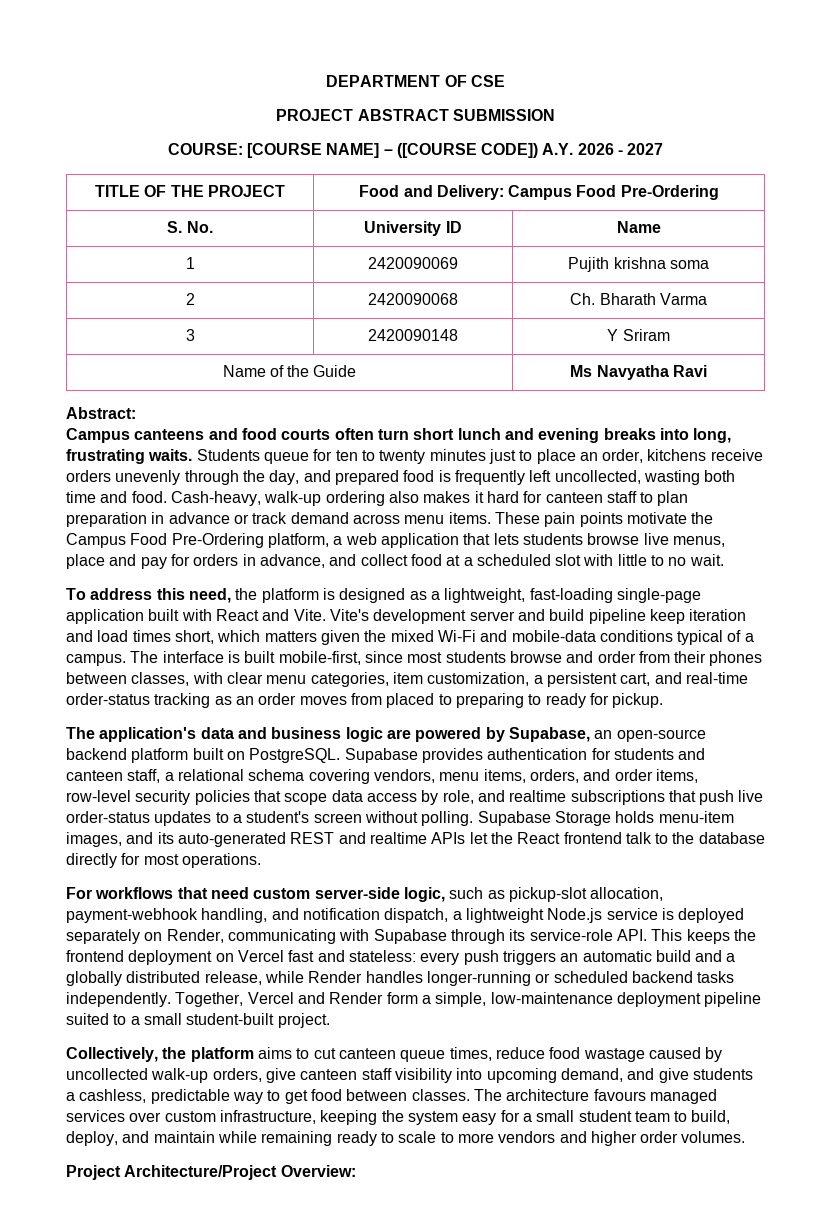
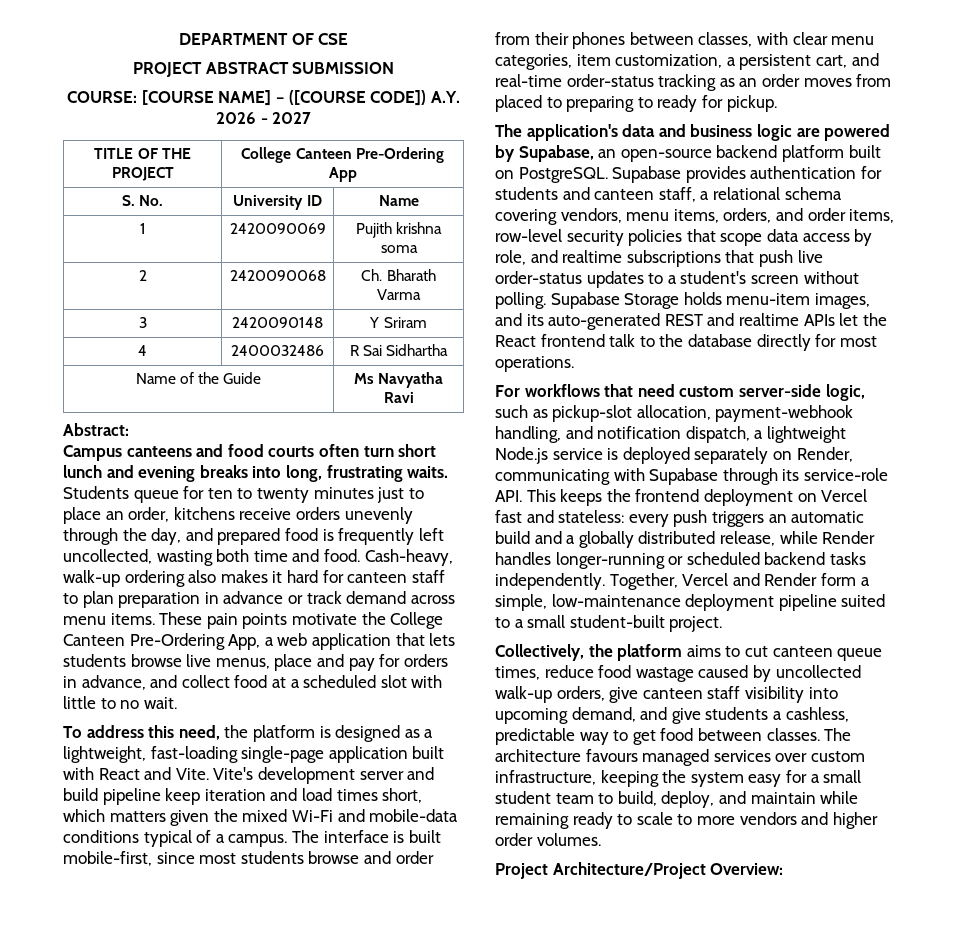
[359,185,719,200] Food and Delivery: Campus Food Pre-Ordering -> [241,147,444,163] [328,167,357,182] College Canteen Pre-Ordering App
(670, 335) none -> [138,345,147,356] [231,345,324,356] [349,344,449,356] // 4 | 2400032486 | R Sai Sidhartha
[66,533,329,548] Campus Food Pre-Ordering platform, -> [390,612,444,629] [63,633,261,650] College Canteen Pre-Ordering App,

